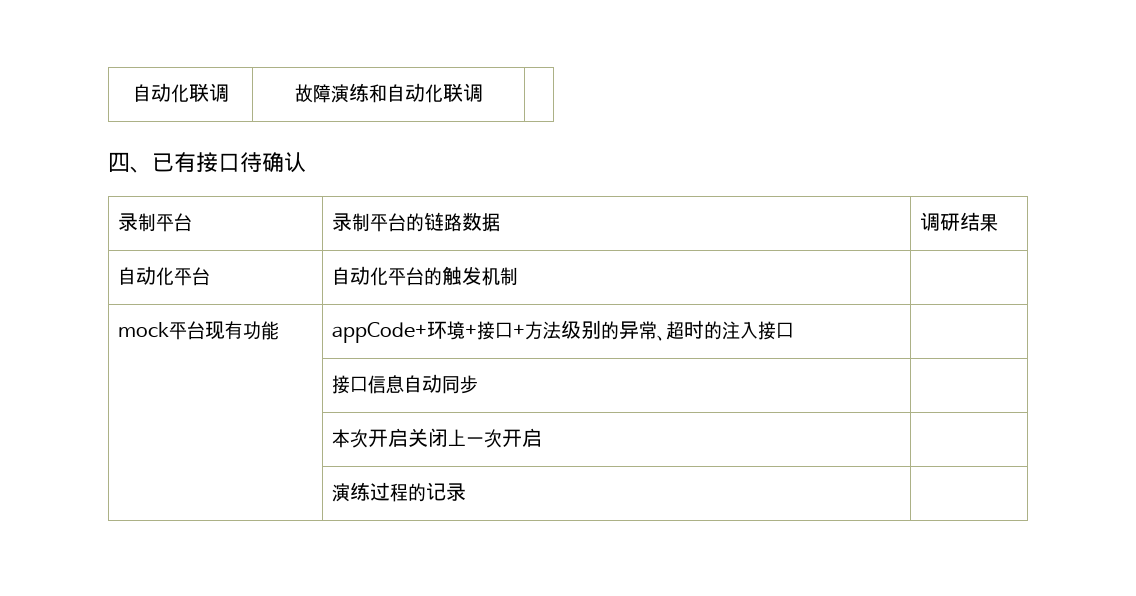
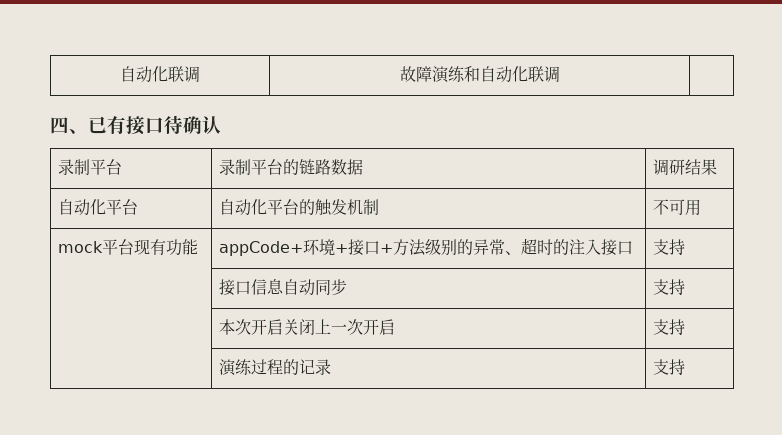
(518, 276) none -> [652,199,701,216] 不可用
(794, 330) none -> [652,239,685,255] 支持
(478, 384) none -> [652,279,685,295] 支持
(542, 437) none -> [652,319,685,335] 支持
(466, 492) none -> [652,359,685,375] 支持

